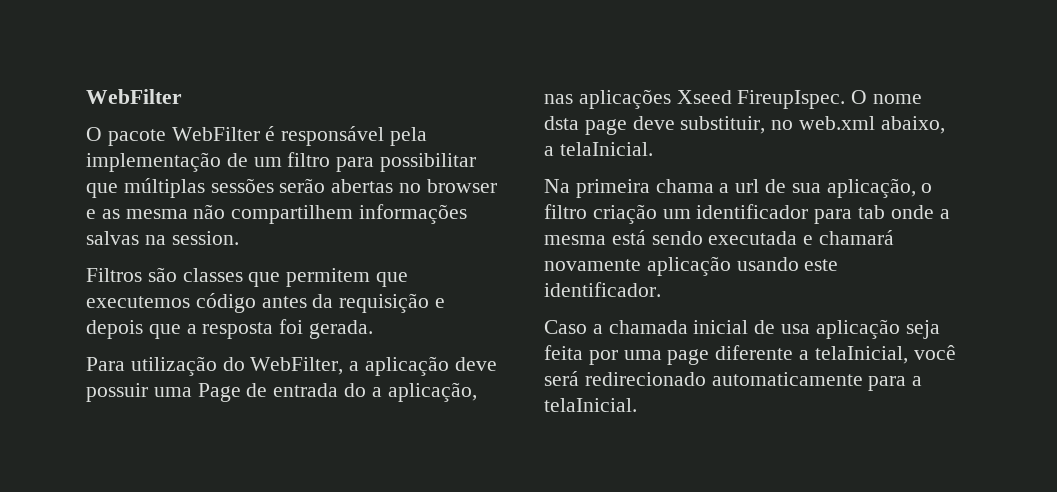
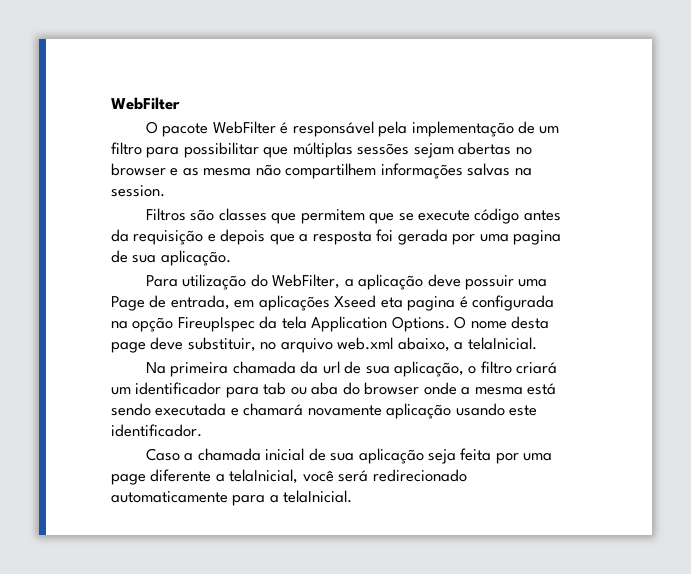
[279,178,326,193] serão -> [413,143,454,158] sejam
[86,296,190,308] executemos -> [398,210,470,221] se execute
[309,320,374,339] gerada. -> [397,229,562,245] [111,250,231,266] gerada por uma pagina de sua aplicação.
[273,382,477,402] [544,89,846,109] entrada do a aplicação, nas aplicações Xseed FireupIspec. -> [170,295,555,311] [111,316,450,332] entrada, em aplicações Xseed eta pagina é configurada na opção FireupIspec da tela Application Options.
[544,116,579,130] dsta -> [511,316,550,329] desta
(794, 125) none -> [280,338,333,353] arquivo
[655,179,730,193] chama a -> [232,361,319,374] chamada da
[592,204,657,224] criação -> [516,362,558,374] criará
(886, 212) none -> [290,382,420,395] ou aba do browser
[781,324,811,334] usa -> [330,453,355,461] sua

